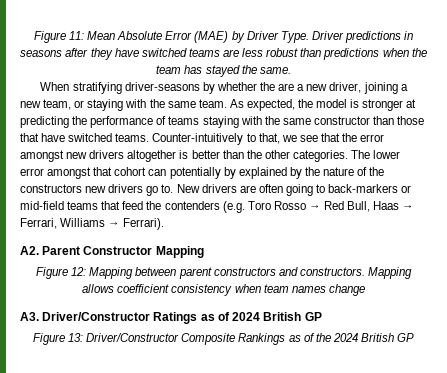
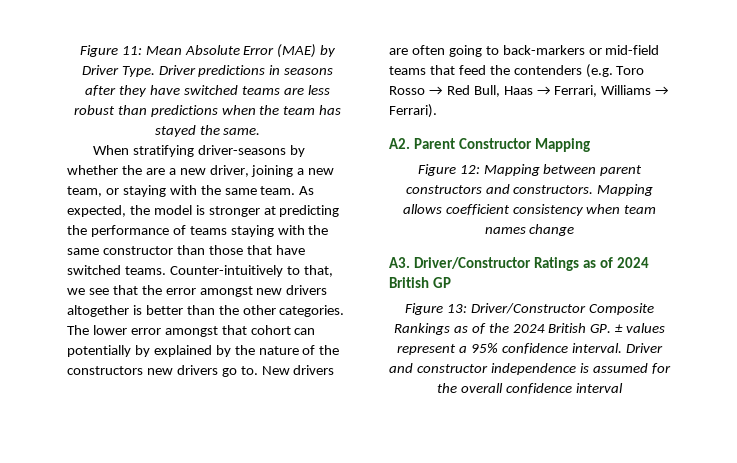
[397,333,415,342] GP -> [590,323,666,333] [397,343,663,355] [389,363,671,375] [437,383,623,394] GP. ± values represent a 95% confidence interval. Driver and constructor independence is assumed for the overall confidence interval

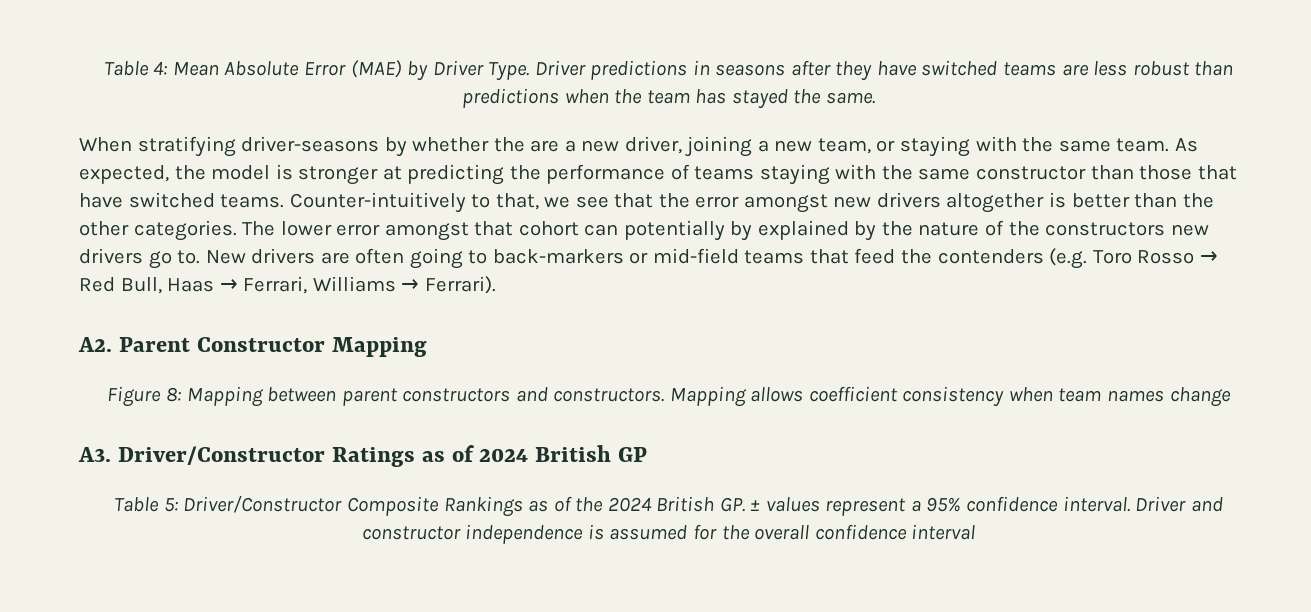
[79,45,142,57] Figure 11: -> [103,61,168,76] Table 4:
[459,165,480,174] 12: -> [166,387,182,402] 8:
[405,303,468,315] Figure 13: -> [114,497,178,512] Table 5:

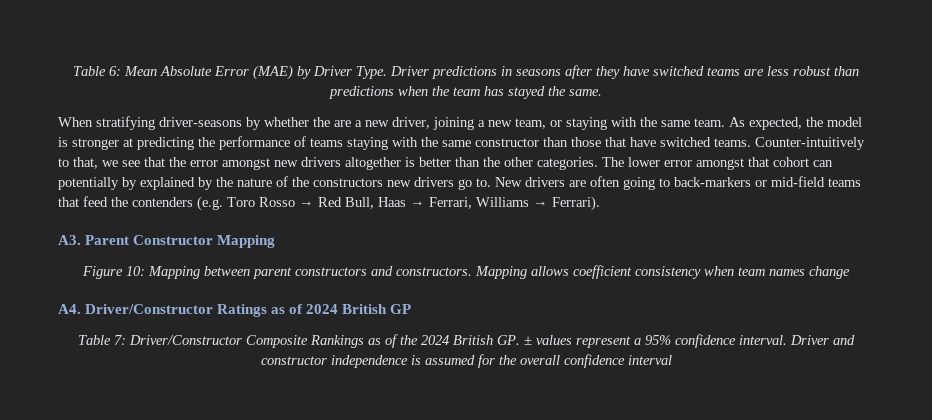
[103,61,168,76] Table 4: -> [73,66,121,76] Table 6:
[78,337,112,352] A2. -> [58,235,81,245] A3.
[166,387,182,402] 8: -> [126,266,145,276] 10:
[78,447,111,462] A3. -> [58,304,81,314] A4.
[163,498,178,512] 5: -> [114,335,126,345] 7:

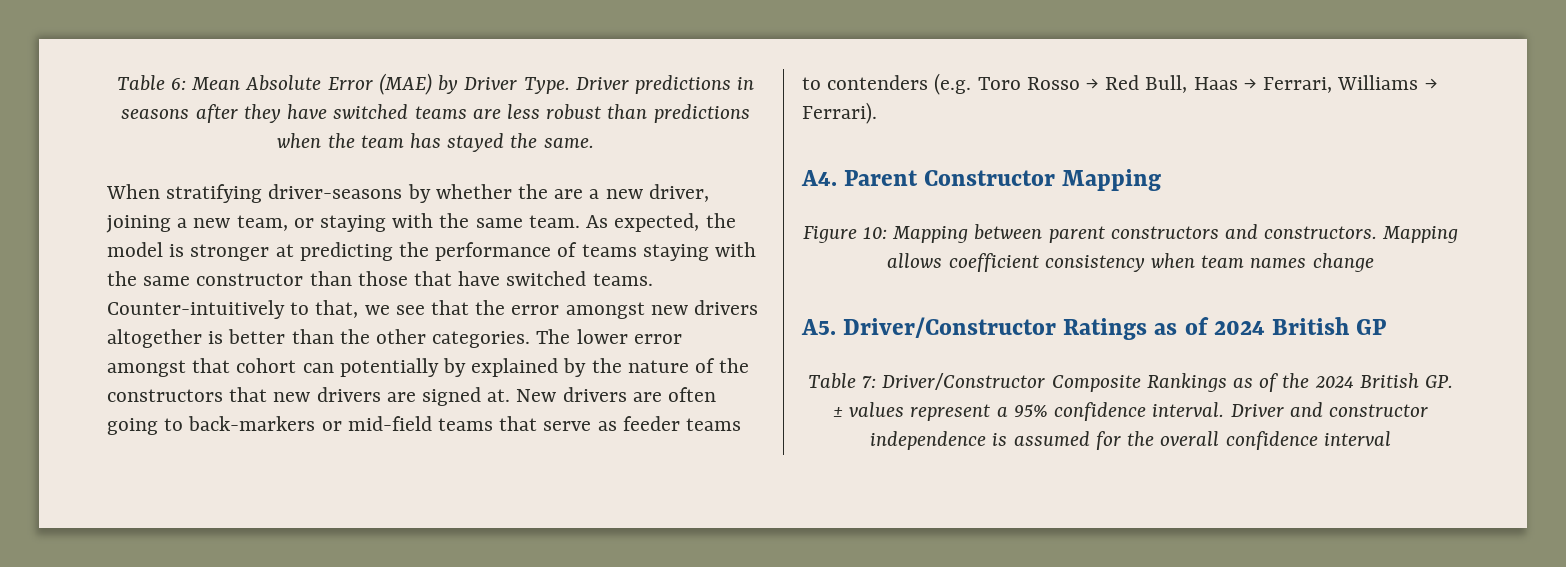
[387,177,491,190] new drivers go to. -> [229,387,511,406] that new drivers are signed at.
[83,196,128,207] feed the -> [543,416,742,431] [802,77,821,90] serve as feeder teams to
[58,235,81,245] A3. -> [801,170,837,186] A4.
[58,304,81,314] A4. -> [801,319,836,335] A5.

